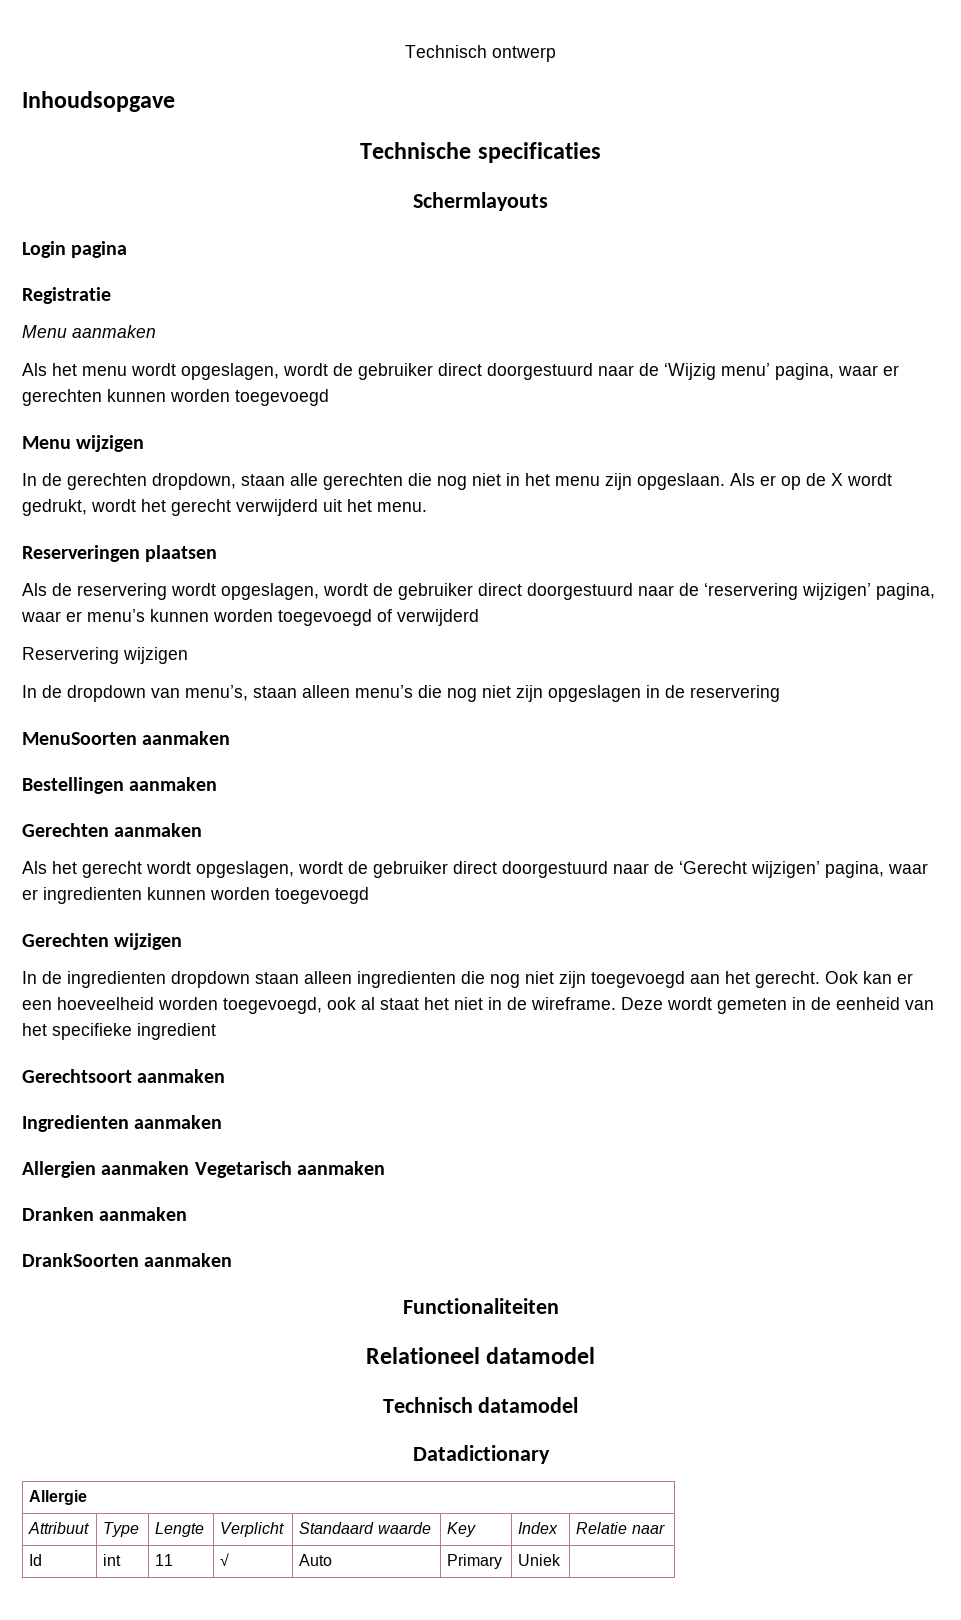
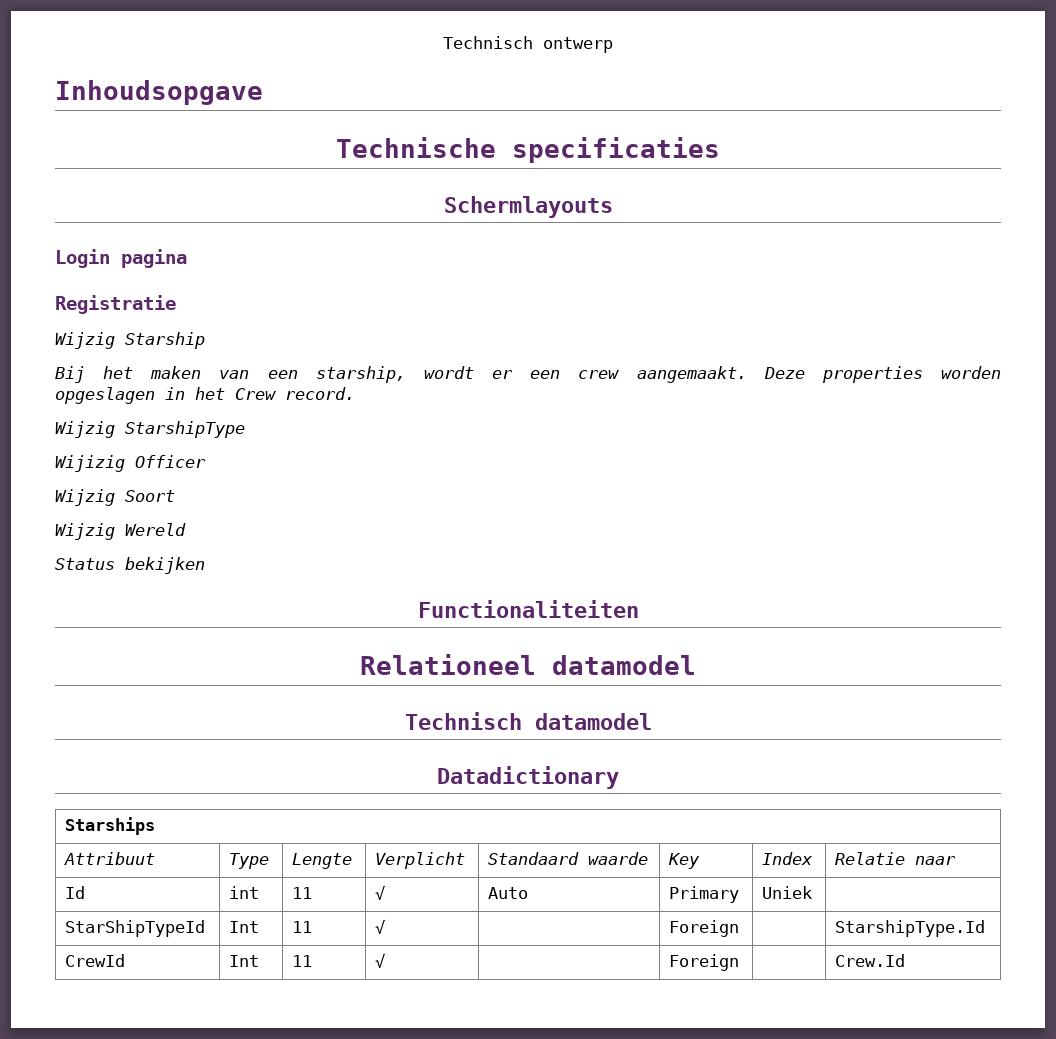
[22,325,156,338] [22,363,899,380] [22,389,329,406] [22,435,145,452] [22,473,892,490] [22,499,427,516] [22,545,218,562] [22,583,935,600] [21,609,479,626] [22,647,188,664] [22,685,780,702] [22,731,231,745] [22,777,218,794] [22,823,203,837] [22,861,928,878] [22,887,369,904] [22,933,183,950] [22,971,913,988] [22,997,934,1014] [22,1023,216,1040] [22,1069,226,1083] [22,1115,223,1132] [22,1161,386,1178] [22,1207,188,1221] [22,1253,233,1267] Menu aanmaken // Als het menu wordt opgeslagen, wordt de gebruiker direct doorgestuurd naar de ‘Wijzig menu’ pagina, waar er gerechten kunnen worden toegevoegd // Menu wijzigen // In de gerechten dropdown, staan alle gerechten die nog niet in het menu zijn opgeslaan. Als er op de X wordt gedrukt, wordt het gerecht verwijderd uit het menu. // Reserveringen plaatsen // Als de reservering wordt opgeslagen, wordt de gebruiker direct doorgestuurd naar de ‘reservering wijzigen’ pagina, waar er menu’s kunnen worden toegevoegd of verwijderd // Reservering wijzigen // In de dropdown van menu’s, staan alleen menu’s die nog niet zijn opgeslagen in de reservering // MenuSoorten aanmaken // Bestellingen aanmaken // Gerechten aanmaken // Als het gerecht wordt opgeslagen, wordt de gebruiker direct doorgestuurd naar de ‘Gerecht wijzigen’ pagina, waar er ingredienten kunnen worden toegevoegd // Gerechten wijzigen // In de ingredienten dropdown staan alleen ingredienten die nog niet zijn toegevoegd aan het gerecht. Ook kan er een hoeveelheid worden toegevoegd, ook al staat het niet in de wireframe. Deze wordt gemeten in de eenheid van het specifieke ingredient // Gerechtsoort aanmaken // Ingredienten aanmaken // Allergien aanmaken Vegetarisch aanmaken // Dranken aanmaken // DrankSoorten aanmaken -> [55,332,205,349] [55,366,1002,383] [55,387,355,404] [55,421,245,438] [55,455,206,472] [55,489,175,506] [55,523,186,540] [55,557,205,574] Wijzig Starship // Bij het maken van een starship, wordt er een crew aangemaakt. Deze properties worden opgeslagen in het Crew record. // Wijzig StarshipType // Wijizig Officer // Wijzig Soort // Wijzig Wereld // Status bekijken
[29,1490,88,1505] Allergie -> [65,817,156,835] Starships
(562, 1560) none -> [65,920,206,937] [229,921,260,933] [292,921,313,933] [375,919,386,934] [669,920,740,937] [835,920,986,937] [65,954,126,967] [229,955,260,967] [292,955,313,967] [375,953,386,968] [669,954,740,971] [835,954,906,967] // StarShipTypeId | Int | 11 | √ | | Foreign | | StarshipType.Id // CrewId | Int | 11 | √ | | Foreign | | Crew.Id

